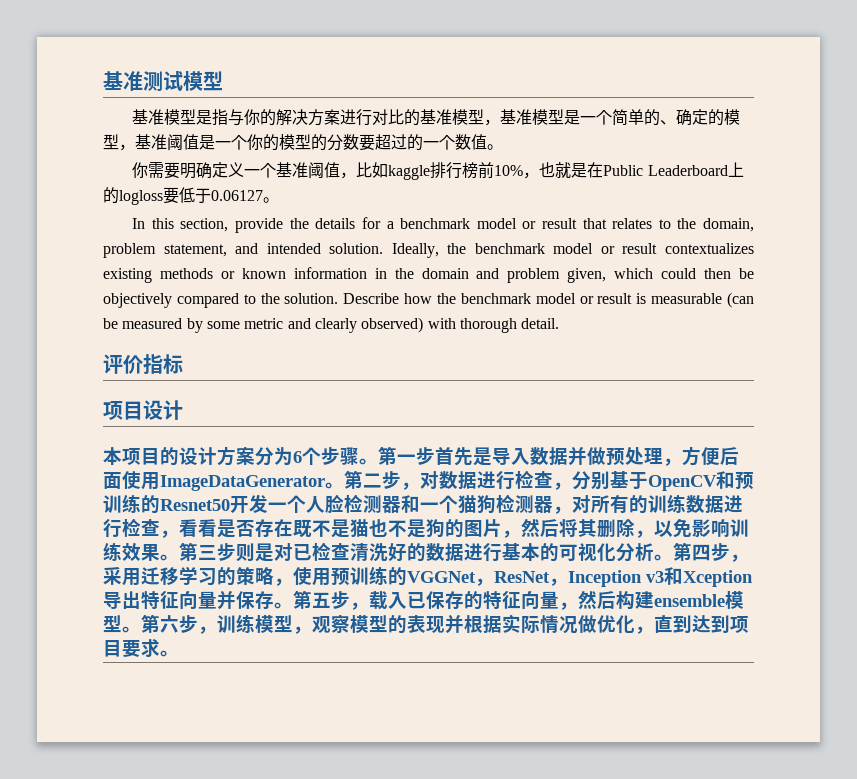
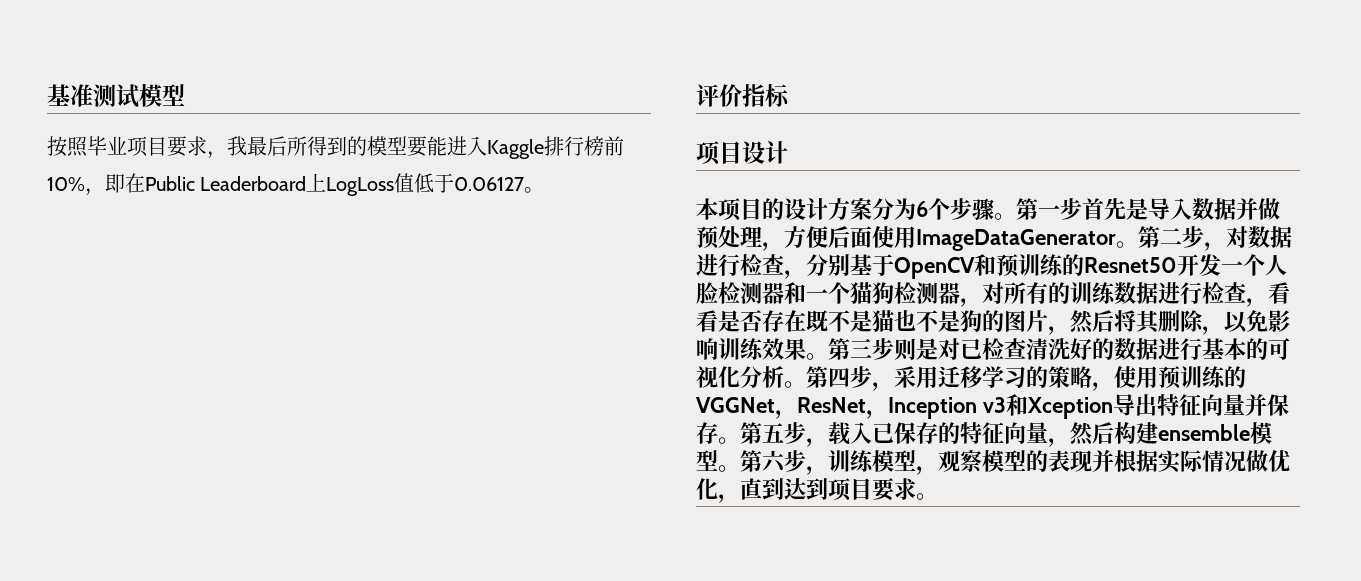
[132,109,741,126] [103,134,503,151] [132,162,431,180] 基准模型是指与你的解决方案进行对比的基准模型，基准模型是一个简单的、确定的模型，基准阈值是一个你的模型的分数要超过的一个数值。 // 你需要明确定义一个基准阈值，比如kaggle -> [47,136,544,159] 按照毕业项目要求，我最后所得到的模型要能进入Kaggle
[539,162,588,178] 也就是 -> [105,174,125,193] 即
[103,187,179,205] 的logloss要 -> [326,173,415,196] LogLoss值
[132,217,755,233] [103,243,754,258] [103,267,755,283] [103,292,754,308] [103,317,560,333] // In this section, provide the details for a benchmark model or result that relates to the domain, problem statement, and intended solution. Ideally, the benchmark model or result contextualizes existing methods or known information in the domain and problem given, which could then be objectively compared to the solution. Describe how the benchmark model or result is measurable (can be measured by some metric and clearly observed) with thorough detail. -> (545, 190) none

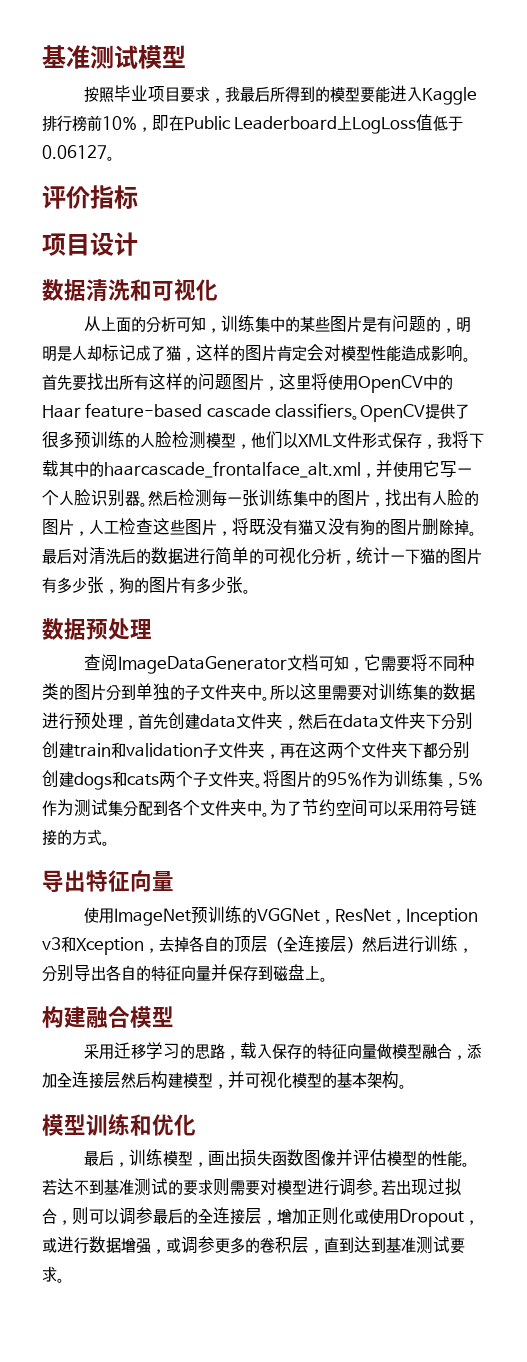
[696,198,1280,221] [696,226,1292,251] [696,254,1287,279] [696,282,1290,307] [696,310,1290,335] [696,338,1246,361] 本项目的设计方案分为6个步骤。第一步首先是导入数据并做预处理，方便后面使用ImageDataGenerator。第二步，对数据进行检查，分别基于OpenCV和预训练的Resnet50开发一个人脸检测器和一个猫狗检测器，对所有的训练数据进行检查，看看是否存在既不是猫也不是狗的图片，然后将其删除，以免影响训练效果。第三步则是对已检查清洗好的数据进行基本 -> [42,279,218,302] [84,315,472,333] [42,344,471,362] [42,373,453,393] [42,403,471,422] [42,431,484,449] [42,460,472,478] [42,489,479,507] [42,518,477,536] [42,547,249,565] 数据清洗和可视化 // 从上面的分析可知，训练集中的某些图片是有问题的，明明是人却标记成了猫，这样的图片肯定会对模型性能造成影响。首先要找出所有这样的问题图片，这里将使用OpenCV中的Haar feature-based cascade classifiers。OpenCV提供了很多预训练的人脸检测模型，他们以XML文件形式保存，我将下载其中的haarcascade_frontalface_alt.xml，并使用它写一个人脸识别器。然后检测每一张训练集中的图片，找出有人脸的图片，人工检查这些图片，将既没有猫又没有狗的图片删除掉。最后对清洗后的数据进行简单
[784,366,1158,391] 。第四步，采用迁移学习的策略，使用 -> [341,547,482,565] [42,576,251,594] [42,618,152,640] [84,654,476,674] [42,683,475,701] [42,712,473,730] [42,741,470,759] [42,770,483,790] [42,799,477,817] [42,829,110,846] [42,870,174,892] [84,907,192,926] ，统计一下猫的图片有多少张，狗的图片有多少张。 // 数据预处理 // 查阅ImageDataGenerator文档可知，它需要将不同种类的图片分到单独的子文件夹中。所以这里需要对训练集的数据进行预处理，首先创建data文件夹，然后在data文件夹下分别创建train和validation子文件夹，再在这两个文件夹下都分别创建dogs和cats两个子文件夹。将图片的95%作为训练集，5%作为测试集分配到各个文件夹中。为了节约空间可以采用符号链接的方式。 // 导出特征向量 // 使用ImageNet
[1112,394,1157,416] 导出 -> [144,935,473,953] [42,964,151,982] ，去掉各自的顶层（全连接层）然后进行训练，分别导出各自的
[718,422,1272,447] [696,450,1290,475] [696,478,718,500] 。第五步，载入已保存的特征向量，然后构建ensemble模型。第六步，训练模型，观察模型的表现并根据实际情况做优化 -> [258,964,328,982] [42,1006,174,1028] [84,1042,483,1060] [42,1071,407,1089] [42,1113,196,1136] [84,1149,471,1167] [42,1178,462,1196] [42,1207,479,1227] [42,1236,309,1254] 到磁盘上。 // 构建融合模型 // 采用迁移学习的思路，载入保存的特征向量做模型融合，添加全连接层然后构建模型，并可视化模型的基本架构。 // 模型训练和优化 // 最后，训练模型，画出损失函数图像并评估模型的性能。若达不到基准测试的要求则需要对模型进行调参。若出现过拟合，则可以调参最后的全连接层，增加正则化或使用Dropout，或进行数据增强，或调参更多的卷积层
[828,478,872,501] 项目 -> [386,1236,450,1254] 基准测试

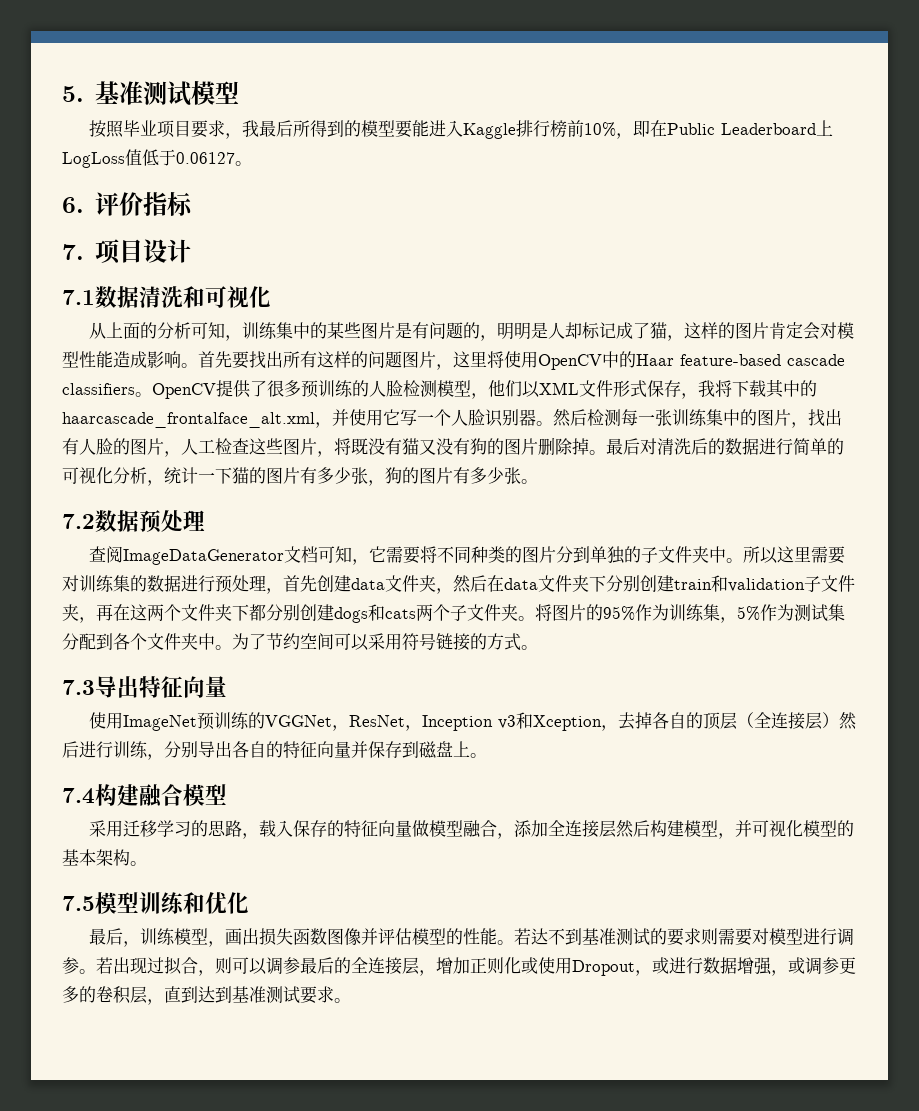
(42, 56) none -> [62,86,84,102] 5.
(115, 158) none -> [62,197,84,213] 6.
(138, 197) none -> [62,244,84,260] 7.
(138, 244) none -> [62,290,95,305] 7.1
(251, 591) none -> [62,514,95,529] 7.2
(110, 843) none -> [62,680,95,695] 7.3
(328, 979) none -> [62,788,95,804] 7.4
(407, 1086) none -> [62,896,95,911] 7.5

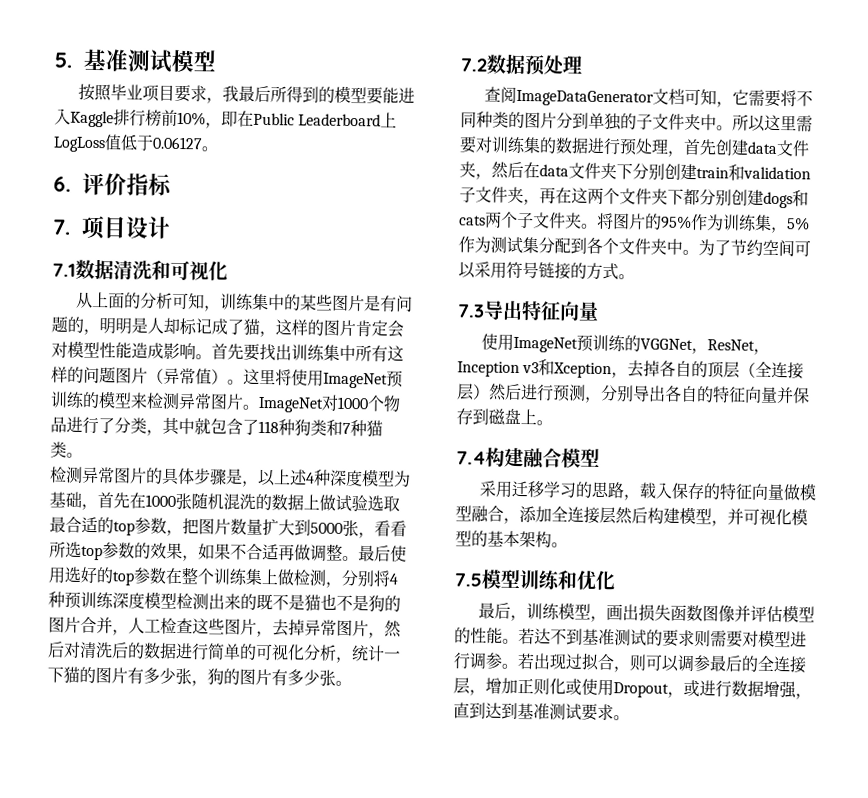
(283, 359) none -> [291,344,356,362] 训练集中
[436,351,845,370] [62,379,817,399] [62,409,842,428] [62,438,164,455] ，这里将使用OpenCV中的Haar feature-based cascade classifiers。OpenCV提供了很多预训练的人脸检测模型，他们以XML文件形式保存，我将下载其中的haarcascade_frontalface_alt.xml，并使用它写一个人脸识别器。然后检测每一张训练集中的图片，找出有人脸的图片 -> [147,367,403,389] [50,391,401,413] [50,416,383,437] [50,441,83,458] [49,466,411,487] [49,491,400,512] [49,516,407,539] [49,541,407,562] [48,566,398,588] [48,591,401,612] [48,616,113,634] （异常值）。这里将使用ImageNet预训练的模型来检测异常图片。ImageNet对1000个物品进行了分类，其中就包含了118种狗类和7种猫类。 // 检测异常图片的具体步骤是，以上述4种深度模型为基础，首先在1000张随机混洗的数据上做试验选取最合适的top参数，把图片数量扩大到5000张，看看所选top参数的效果，如果不合适再做调整。最后使用选好的top参数在整个训练集上做检测，分别将4种预训练深度模型检测出来的既不是猫也不是狗的图片合并
[334,437,623,455] 将既没有猫又没有狗的图片删除掉。最 -> [272,619,402,639] 去掉异常图片，然
[113,741,148,758] 训练 -> [552,384,586,402] 预测
[788,957,856,975] [62,986,164,1005] 或调参更多的卷积层， -> (812, 696) none

